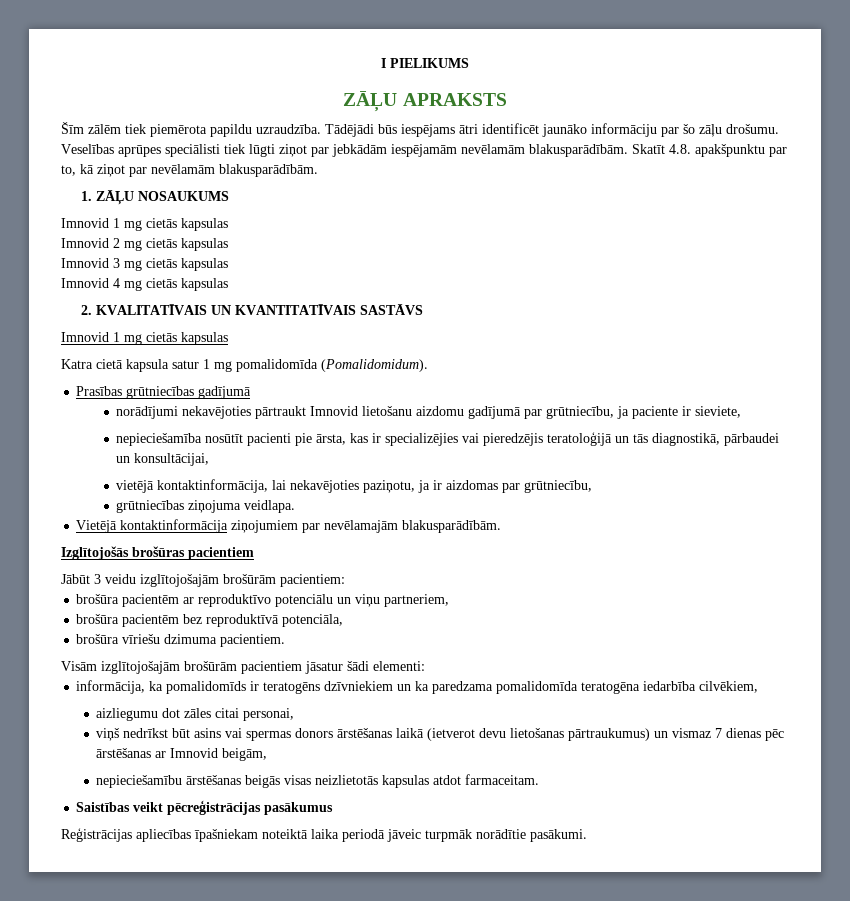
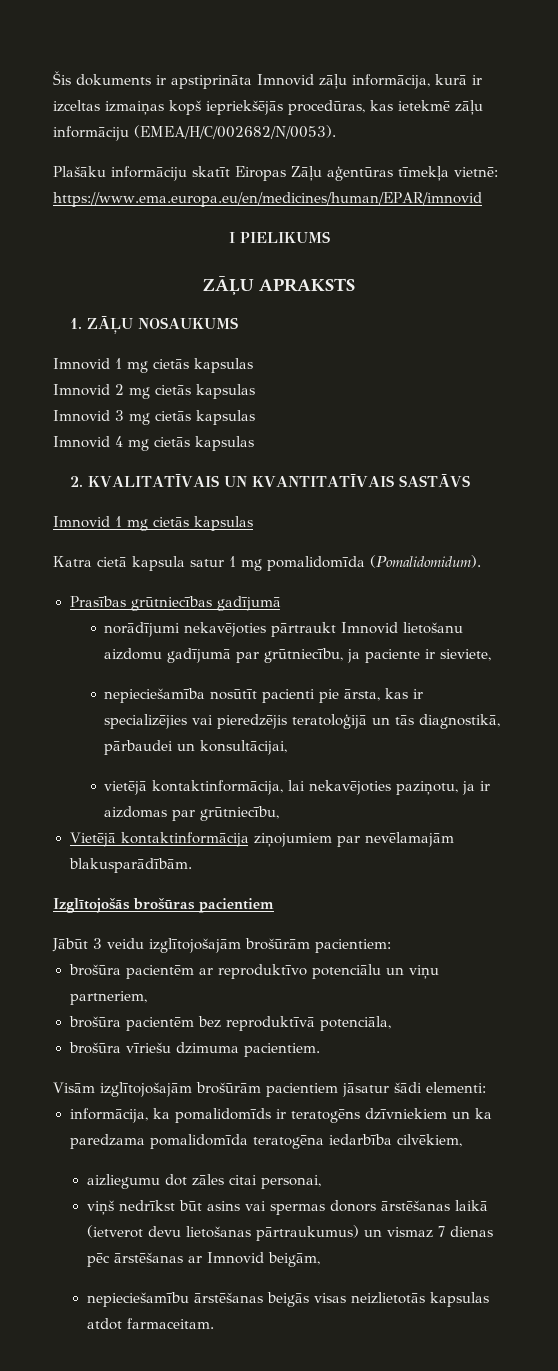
[381,58,469,68] [343,91,507,112] [61,122,779,137] [61,144,787,157] [61,164,318,177] I PIELIKUMS // ZĀĻU APRAKSTS // Šīm zālēm tiek piemērota papildu uzraudzība. Tādējādi būs iespējams ātri identificēt jaunāko informāciju par šo zāļu drošumu. Veselības aprūpes speciālisti tiek lūgti ziņot par jebkādām iespējamām nevēlamām blakusparādībām. Skatīt 4.8. apakšpunktu par to, kā ziņot par nevēlamām blakusparādībām. -> [53,71,482,89] [53,100,483,115] [53,125,336,141] [53,166,498,181] [53,192,482,207] [228,231,330,243] [203,276,355,295] Šis dokuments ir apstiprināta Imnovid zāļu informācija, kurā ir izceltas izmaiņas kopš iepriekšējās procedūras, kas ietekmē zāļu informāciju (EMEA/H/C/002682/N/0053). // Plašāku informāciju skatīt Eiropas Zāļu aģentūras tīmekļa vietnē: https://www.ema.europa.eu/en/medicines/human/EPAR/imnovid // I PIELIKUMS // ZĀĻU APRAKSTS
[116,500,296,513] // grūtniecības ziņojuma veidlapa. -> (280, 813) none
[76,800,334,815] [61,828,587,842] // Saistības veikt pēcreģistrācijas pasākumus // Reģistrācijas apliecības īpašniekam noteiktā laika periodā jāveic turpmāk norādītie pasākumi. -> (214, 1323) none

